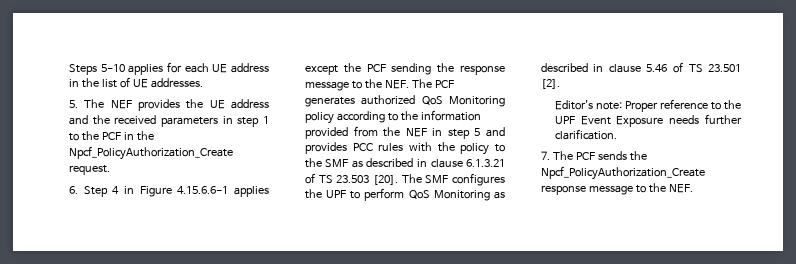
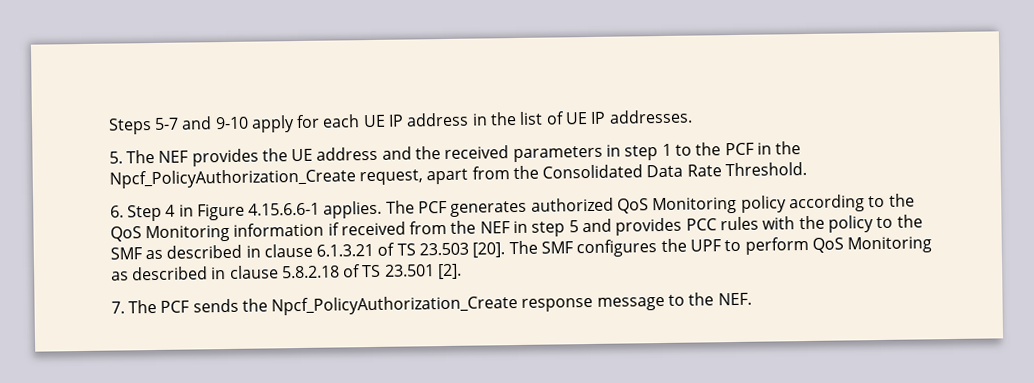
[100,64,164,75] 5-10 applies -> [153,115,295,133] 5-7 and 9-10 apply
(228, 68) none -> [388,114,405,127] IP
(148, 83) none -> [590,111,607,124] IP
[68,165,110,175] request. -> [358,161,808,186] request, apart from the Consolidated Data Rate Threshold.
[234,186,269,197] [304,63,505,75] [304,79,409,91] applies except the PCF sending the response message to the NEF. -> [323,200,383,219] applies.
[420,110,481,121] [304,127,348,139] information provided -> [109,221,406,243] QoS Monitoring information if received
[646,64,668,72] 5.46 -> [281,265,340,279] 5.8.2.18
[554,99,741,112] [554,114,742,127] [554,129,617,140] // Editor's note: Proper reference to the UPF Event Exposure needs further clarification. -> (463, 271) none

